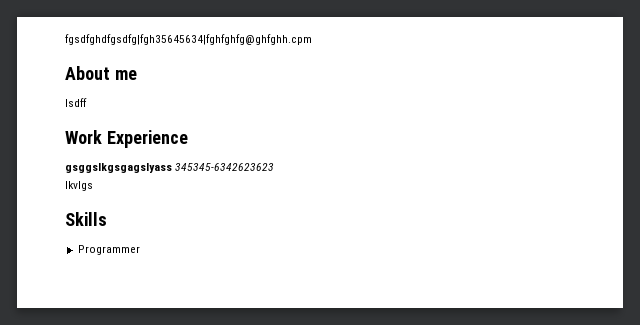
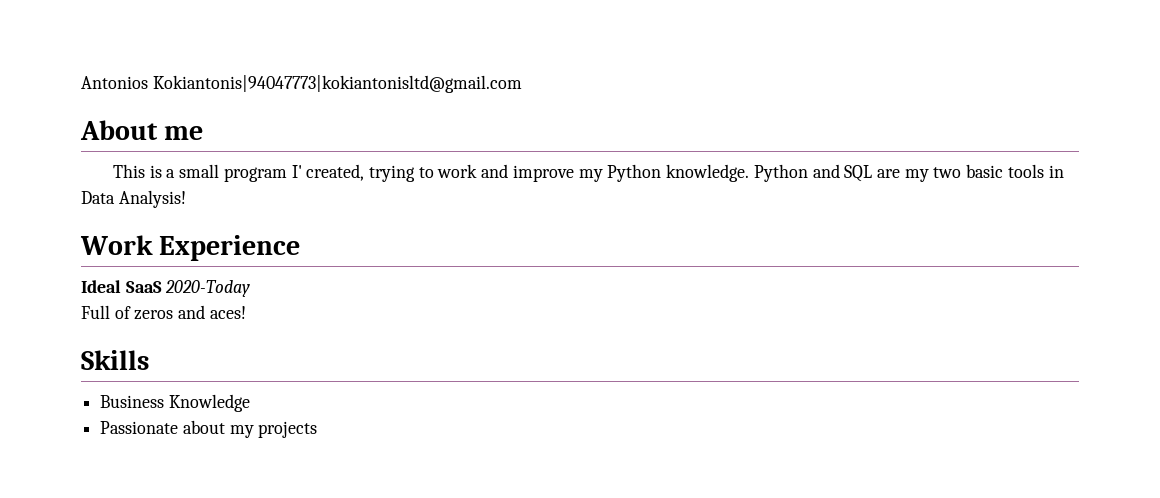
[65,34,312,45] fgsdfghdfgsdfg|fgh35645634|fghfghfg@ghfghh.cpm -> [81,75,522,93] Antonios Kokiantonis|94047773|kokiantonisltd@gmail.com
[65,98,87,107] [65,130,188,148] [65,163,275,173] [65,181,93,191] [65,212,107,226] [77,245,140,255] lsdff // Work Experience // gsggslkgsgagslyass 345345-6342623623 // lkvlgs // Skills // Programmer -> [112,164,1064,182] [81,190,186,208] [80,235,301,261] [81,280,251,297] [81,305,246,320] [81,350,149,370] [100,394,250,412] [100,420,318,438] This is a small program I' created, trying to work and improve my Python knowledge. Python and SQL are my two basic tools in Data Analysis! // Work Experience // Ideal SaaS 2020-Today // Full of zeros and aces! // Skills // Business Knowledge // Passionate about my projects

